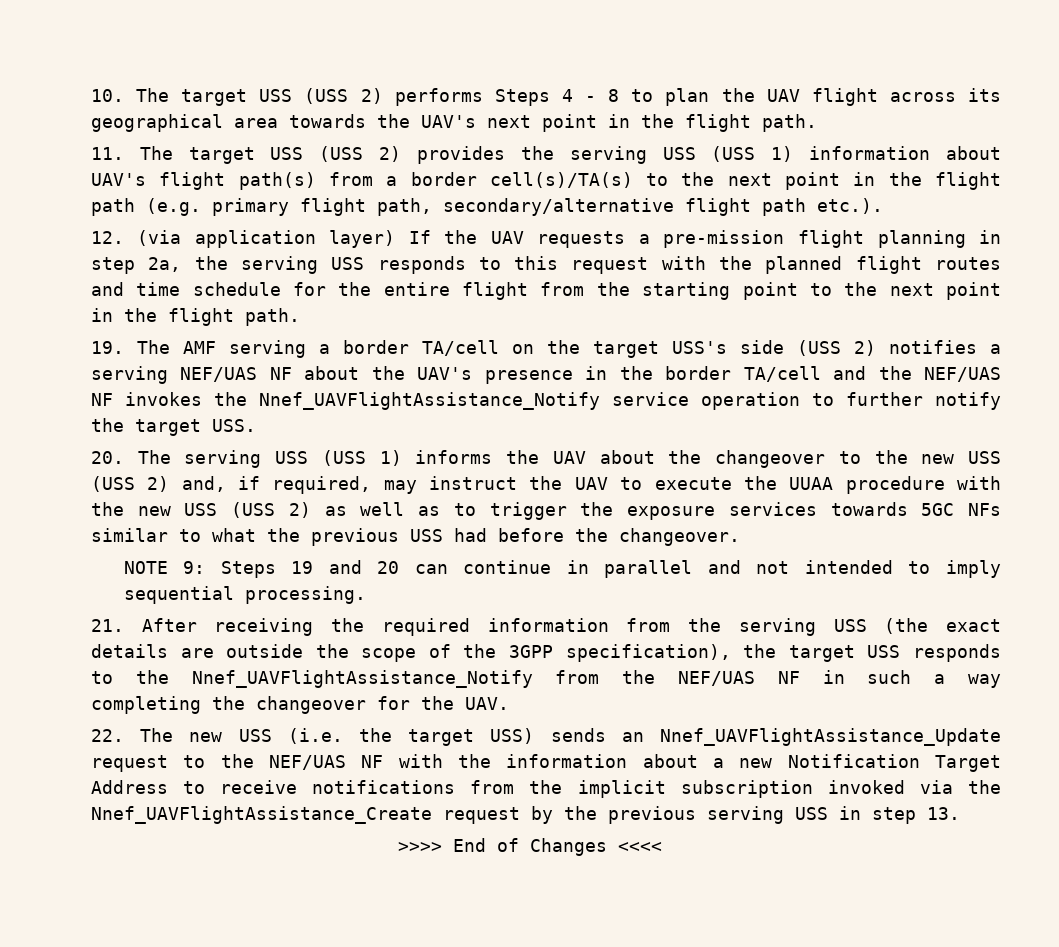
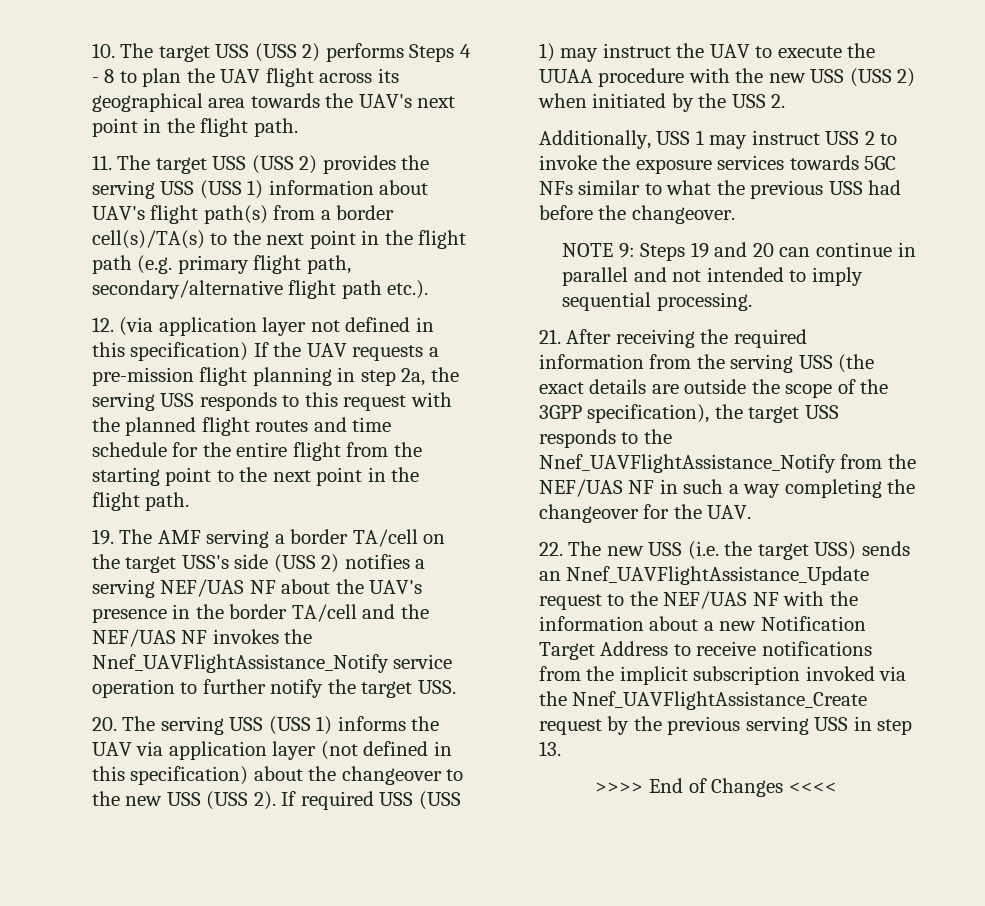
[329,230,396,248] layer) -> [262,317,434,336] [91,342,249,361] layer not defined in this specification)
(586, 457) none -> [136,741,452,760] [91,766,249,785] via application layer (not defined in this specification)
[147,476,372,494] 2) and, if required, -> [253,791,461,810] [538,43,555,62] 2). If required USS (USS 1)
[324,502,567,520] as well as to trigger -> [537,93,786,112] [538,130,898,149] [538,155,597,170] when initiated by the USS 2. // Additionally, USS 1 may instruct USS 2 to invoke

